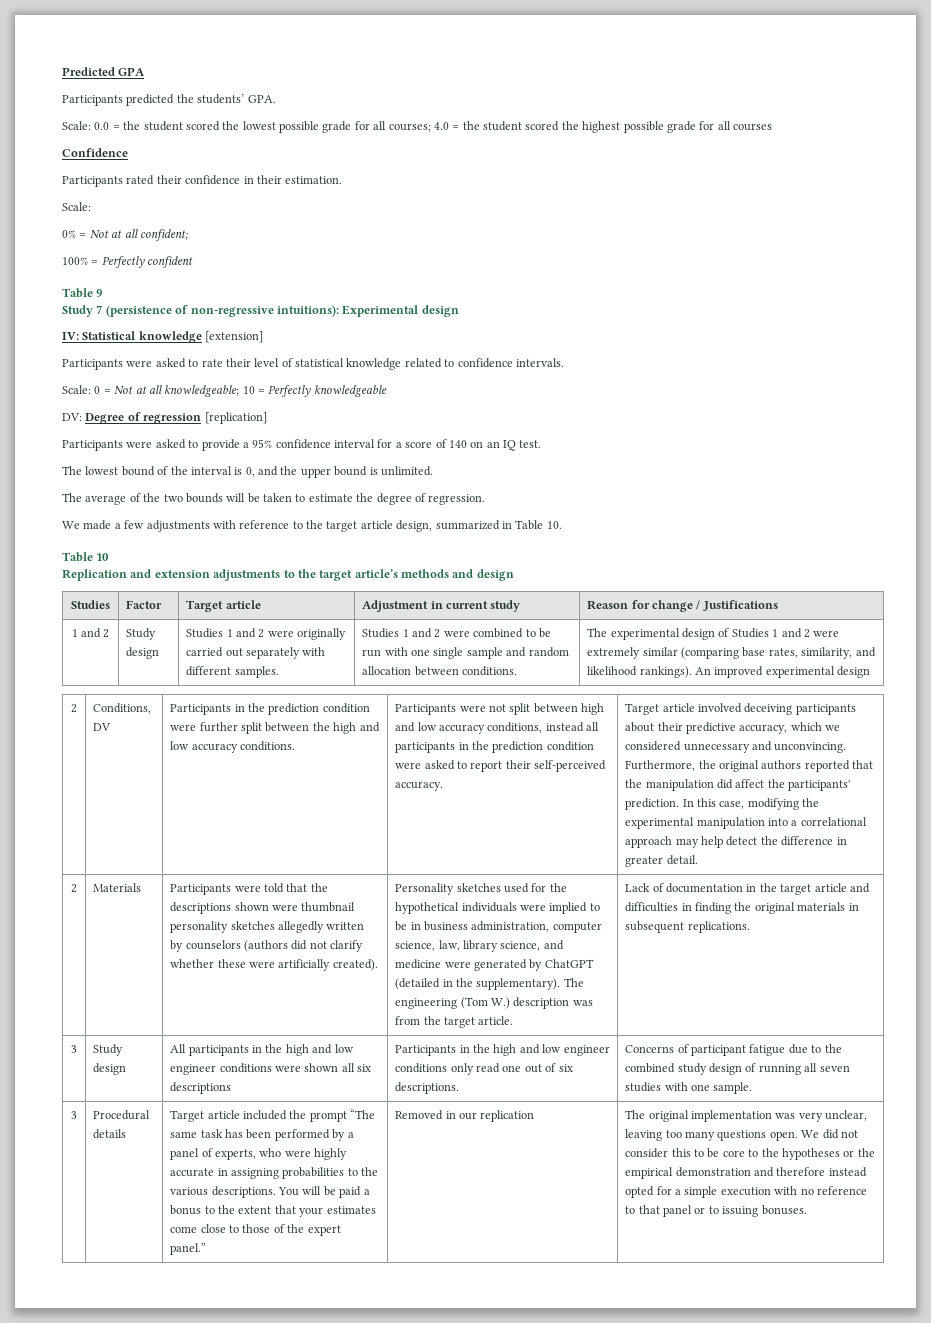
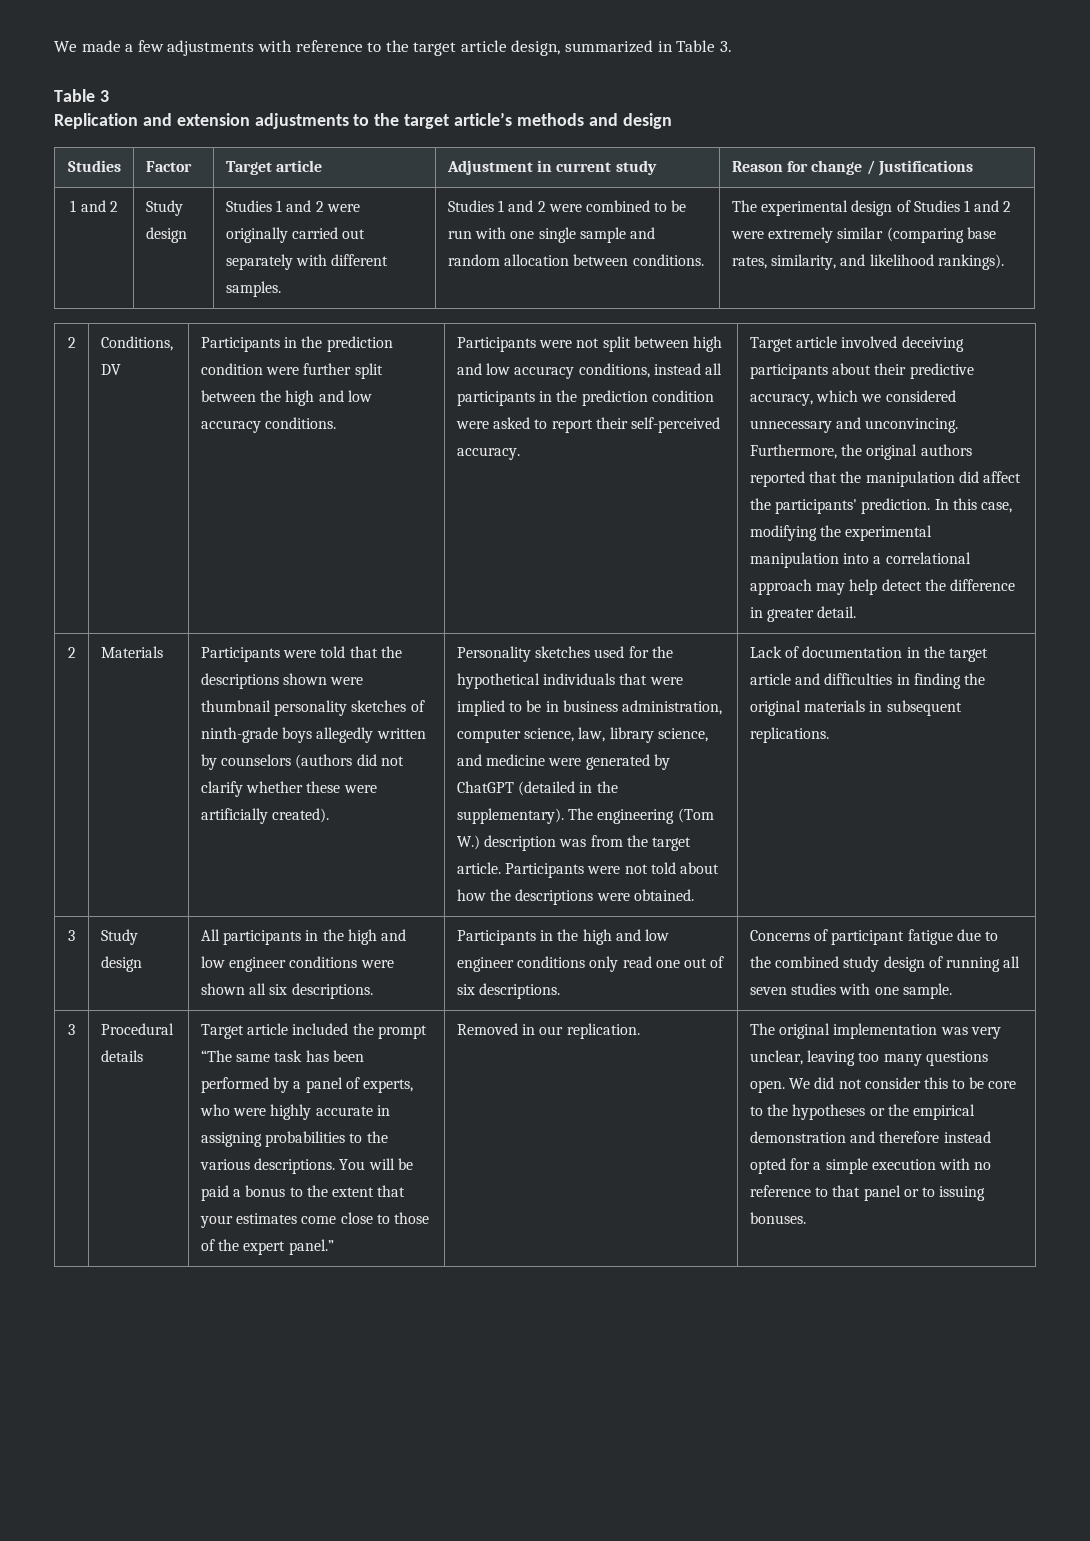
[62,67,146,76] [62,94,276,106] [62,121,772,133] [62,148,128,157] [62,175,343,187] [62,202,91,211] [62,229,188,241] [62,256,194,268] [62,288,103,298] [62,305,459,317] [62,331,264,343] [62,358,564,370] [62,385,387,397] [62,412,267,424] [62,439,542,451] [62,466,433,478] [62,493,486,505] Predicted GPA // Participants predicted the students’ GPA. // Scale: 0.0 = the student scored the lowest possible grade for all courses; 4.0 = the student scored the highest possible grade for all courses // Confidence // Participants rated their confidence in their estimation. // Scale: // 0% = Not at all confident; // 100% = Perfectly confident // Table 9 // Study 7 (persistence of non-regressive intuitions): Experimental design // IV: Statistical knowledge [extension] // Participants were asked to rate their level of statistical knowledge related to confidence intervals. // Scale: 0 = Not at all knowledgeable; 10 = Perfectly knowledgeable // DV: Degree of regression [replication] // Participants were asked to provide a 95% confidence interval for a score of 140 on an IQ test. // The lowest bound of the interval is 0, and the upper bound is unlimited. // The average of the two bounds will be taken to estimate the degree of regression. // -> (54, 46) none
[546,521,562,529] [62,552,110,562] 10. // Table 10 -> [719,41,732,52] [54,89,109,102] 3. // Table 3
[695,666,871,678] An improved experimental design -> (1004, 262) none
(275, 925) none -> [410,700,425,712] [200,727,313,743] of ninth-grade boys
(517, 907) none -> [619,673,648,685] that
(514, 1020) none -> [505,862,719,878] [456,889,694,905] Participants were not told about how the descriptions were obtained.
[170,1082,232,1094] descriptions -> [291,983,373,999] descriptions.
[480,1110,535,1122] replication -> [566,1023,640,1039] replication.

